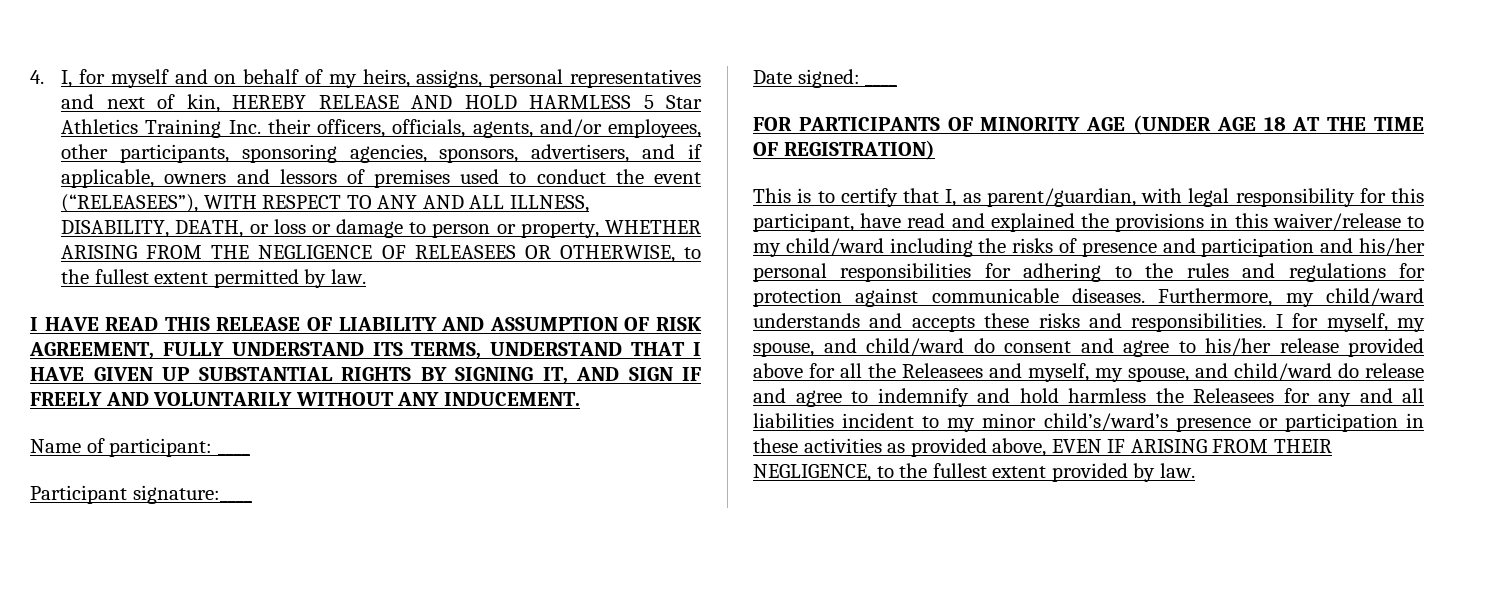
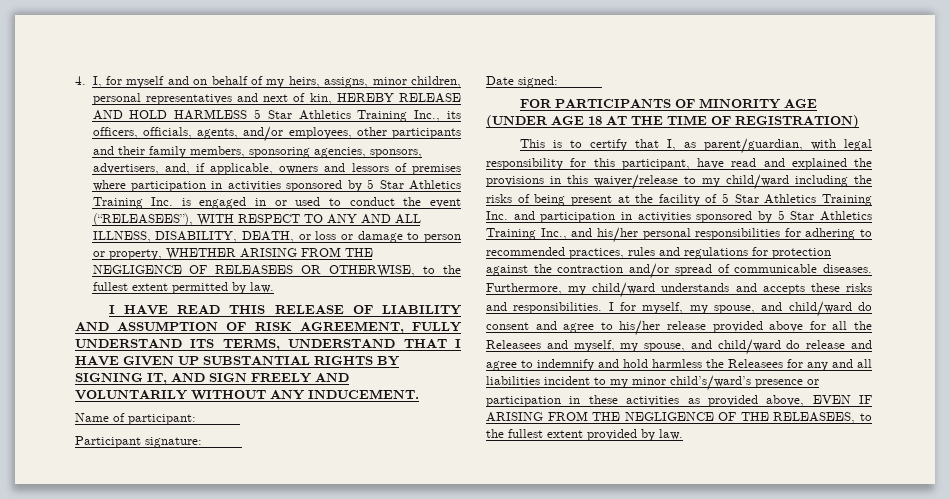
(483, 78) none -> [372,76,461,88] minor children,
[228,119,311,134] Inc. their -> [414,110,461,122] Inc., its
[119,144,229,163] participants, -> [392,128,461,139] [92,146,245,158] participants and their family members,
[642,144,676,159] and -> [164,163,190,175] and,
(451, 178) none -> [92,179,461,192] [92,197,287,209] where participation in activities sponsored by 5 Star Athletics Training Inc. is engaged in or
[682,367,701,381] IF -> (247, 377) none
[1081,238,1315,257] presence and participation -> [534,193,872,206] [486,210,872,223] [486,228,567,240] being present at the facility of 5 Star Athletics Training Inc. and participation in activities sponsored by 5 Star Athletics Training Inc.,
[1145,263,1174,278] the -> [486,247,624,259] recommended practices,
(919, 297) none -> [533,263,730,279] the contraction and/or spread of
[1273,439,1332,453] [753,464,871,482] THEIR NEGLIGENCE, -> [592,412,856,424] THE NEGLIGENCE OF THE RELEASEES,

